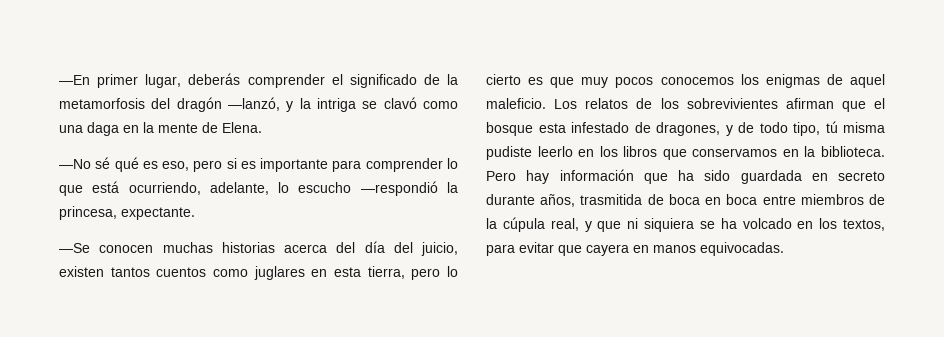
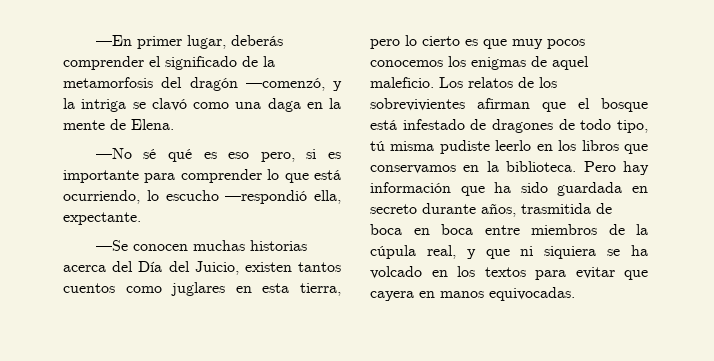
[228,97,280,111] —lanzó, -> [245,78,325,91] —comenzó,
[162,160,223,172] eso, pero -> [228,152,295,162] eso pero,
[209,182,269,195] adelante, -> (140, 197) none
[446,182,458,193] [59,206,117,220] la princesa, -> [314,190,341,204] ella,
[364,241,458,256] día del juicio, -> [138,261,239,275] Día del Juicio,
[538,123,566,133] esta -> [370,120,397,130] está
[656,122,733,136] dragones, y -> [492,119,553,133] dragones
[843,219,885,231] textos, -> [484,267,526,277] textos

